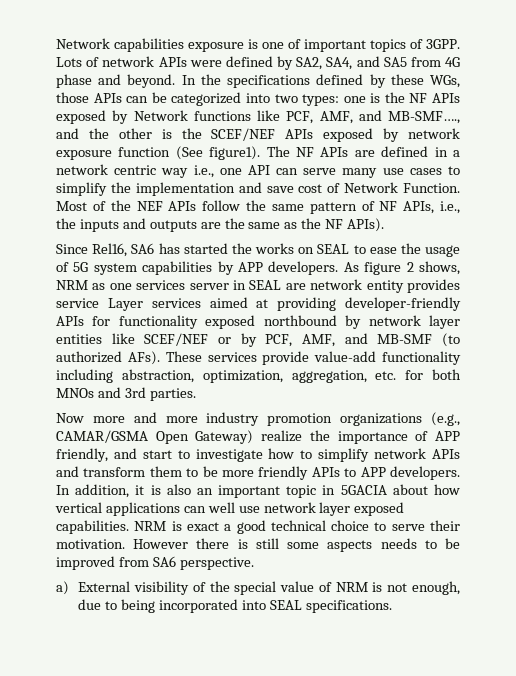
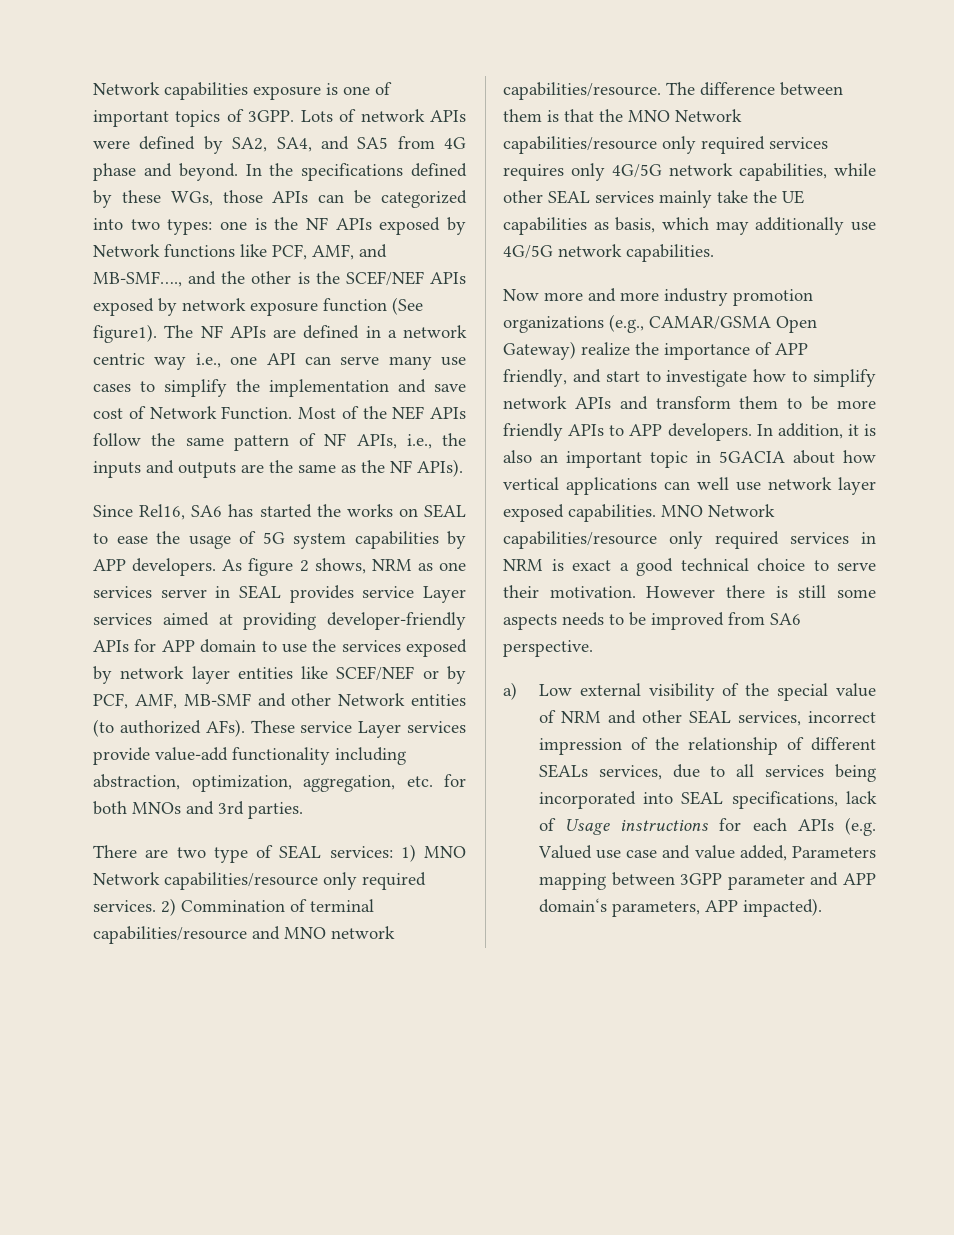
[285,279,404,293] are network entity -> (281, 592) none
[118,315,337,329] functionality exposed northbound -> [161,639,467,657] APP domain to use the services exposed
[344,333,433,344] and MB-SMF -> [183,693,467,707] MB-SMF and other Network entities
(202, 356) none -> [300,721,402,738] service Layer
(196, 394) none -> [93,844,466,863] [93,872,426,890] [93,898,374,916] [93,926,395,944] [503,82,843,100] [503,109,742,122] [503,136,828,154] [503,163,876,181] [503,190,804,208] [503,217,876,235] [503,244,714,262] // There are two type of SEAL services: 1) MNO Network capabilities/resource only required services. 2) Commination of terminal capabilities/resource and MNO network capabilities/resource. The difference between them is that the MNO Network capabilities/resource only required services requires only 4G/5G network capabilities, while other SEAL services mainly take the UE capabilities as basis, which may additionally use 4G/5G network capabilities.
(129, 527) none -> [661,504,775,517] [503,531,876,549] MNO Network capabilities/resource only required services in
[78,581,131,592] External -> [538,683,641,696] Low external
[372,581,461,595] [78,599,392,613] is not enough, due to being incorporated into SEAL specifications. -> [607,710,876,726] [538,737,876,755] [538,764,876,782] [538,791,877,809] [538,817,876,836] [537,845,876,861] [538,872,876,890] [538,898,822,917] and other SEAL services, incorrect impression of the relationship of different SEALs services, due to all services being incorporated into SEAL specifications, lack of Usage instructions for each APIs (e.g. Valued use case and value added, Parameters mapping between 3GPP parameter and APP domain‘s parameters, APP impacted).

